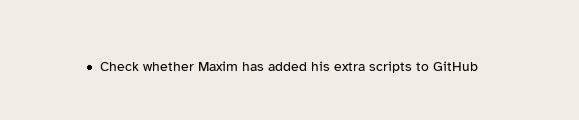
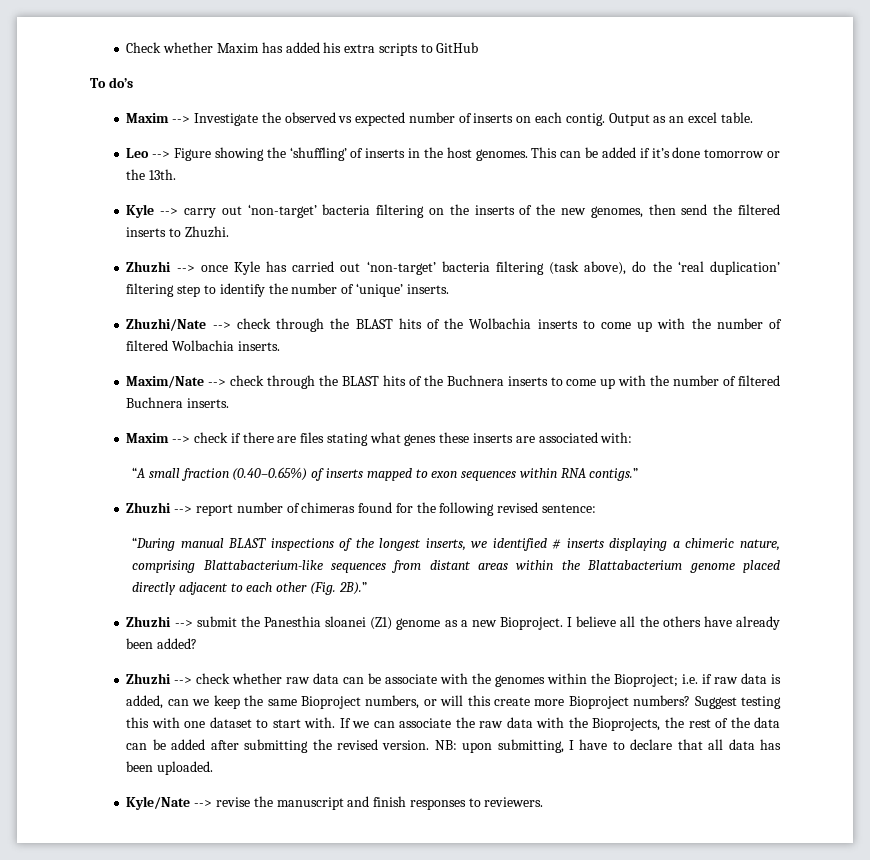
(478, 66) none -> [90,77,133,88] [126,112,753,126] [126,147,780,161] [126,169,177,180] [126,204,780,218] [126,226,230,238] [126,261,780,275] [126,283,449,297] [126,318,782,332] [126,340,281,351] [126,375,780,389] [126,397,230,408] [126,432,633,446] [132,467,639,481] [126,502,597,516] [132,537,781,551] [132,560,780,573] [132,582,367,595] [126,616,781,630] [126,638,198,649] [126,673,782,687] [126,695,781,709] [126,717,780,731] [126,739,781,753] [126,761,214,775] [126,796,544,810] // To do’s // Maxim --> Investigate the observed vs expected number of inserts on each contig. Output as an excel table. // Leo --> Figure showing the ‘shuffling’ of inserts in the host genomes. This can be added if it’s done tomorrow or the 13th. // Kyle --> carry out ‘non-target’ bacteria filtering on the inserts of the new genomes, then send the filtered inserts to Zhuzhi. // Zhuzhi --> once Kyle has carried out ‘non-target’ bacteria filtering (task above), do the ‘real duplication’ filtering step to identify the number of ‘unique’ inserts. // Zhuzhi/Nate --> check through the BLAST hits of the Wolbachia inserts to come up with the number of filtered Wolbachia inserts. // Maxim/Nate --> check through the BLAST hits of the Buchnera inserts to come up with the number of filtered Buchnera inserts. // Maxim --> check if there are files stating what genes these inserts are associated with: // “A small fraction (0.40–0.65%) of inserts mapped to exon sequences within RNA contigs.” // Zhuzhi --> report number of chimeras found for the following revised sentence: // “During manual BLAST inspections of the longest inserts, we identified # inserts displaying a chimeric nature, comprising Blattabacterium-like sequences from distant areas within the Blattabacterium genome placed directly adjacent to each other (Fig. 2B).” // Zhuzhi --> submit the Panesthia sloanei (Z1) genome as a new Bioproject. I believe all the others have already been added? // Zhuzhi --> check whether raw data can be associate with the genomes within the Bioproject; i.e. if raw data is added, can we keep the same Bioproject numbers, or will this create more Bioproject numbers? Suggest testing this with one dataset to start with. If we can associate the raw data with the Bioprojects, the rest of the data can be added after submitting the revised version. NB: upon submitting, I have to declare that all data has been uploaded. // Kyle/Nate --> revise the manuscript and finish responses to reviewers.

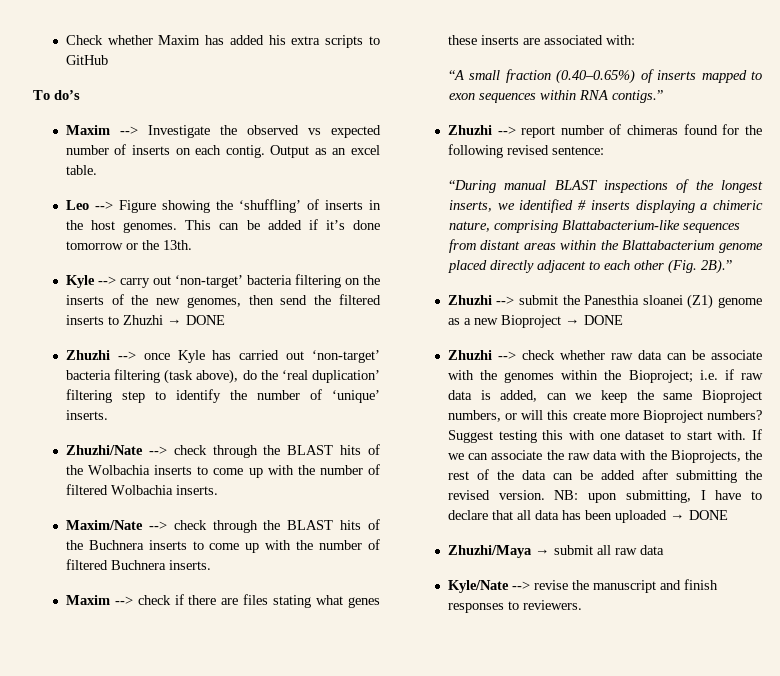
[185,226,230,238] Zhuzhi. -> [122,315,225,325] Zhuzhi → DONE
[500,616,781,630] [126,638,198,649] Bioproject. I believe all the others have already been added? -> [500,315,623,328] Bioproject → DONE
[157,761,214,775] uploaded. -> [614,510,728,523] [447,545,664,558] uploaded → DONE // Zhuzhi/Maya → submit all raw data

